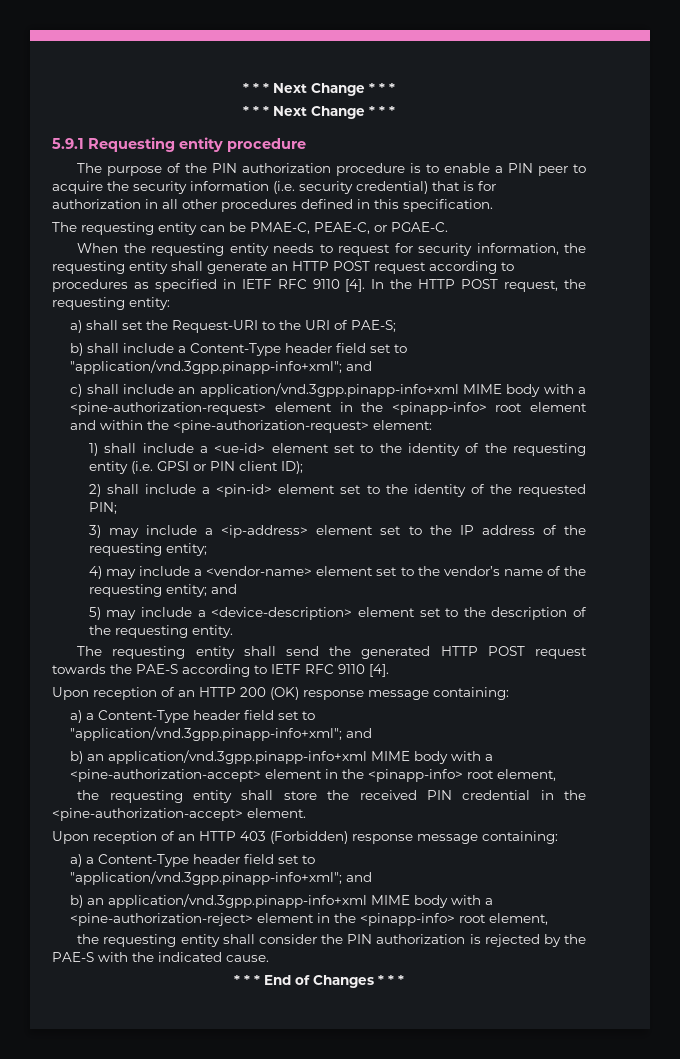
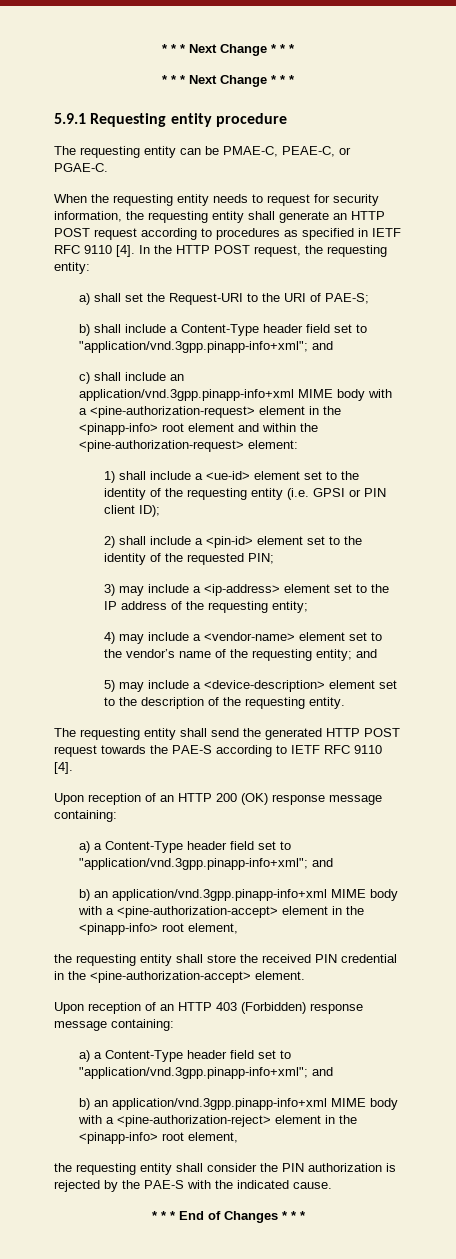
[77,163,586,176] [52,181,496,194] [52,199,493,212] // The purpose of the PIN authorization procedure is to enable a PIN peer to acquire the security information (i.e. security credential) that is for authorization in all other procedures defined in this specification. -> (287, 120) none

